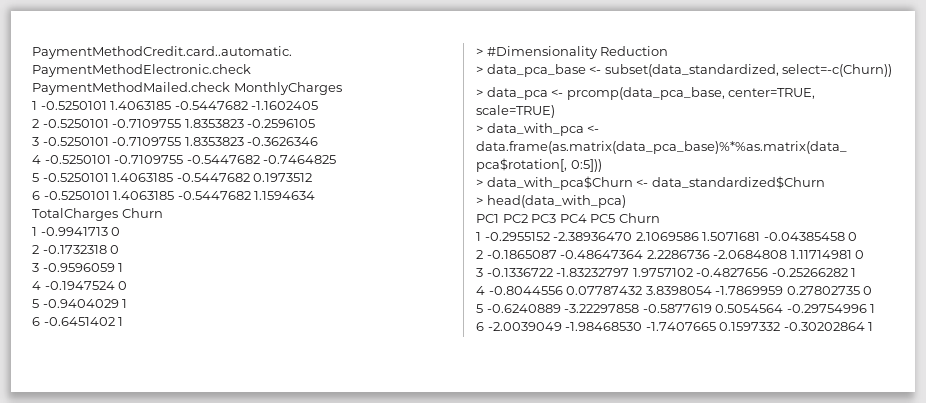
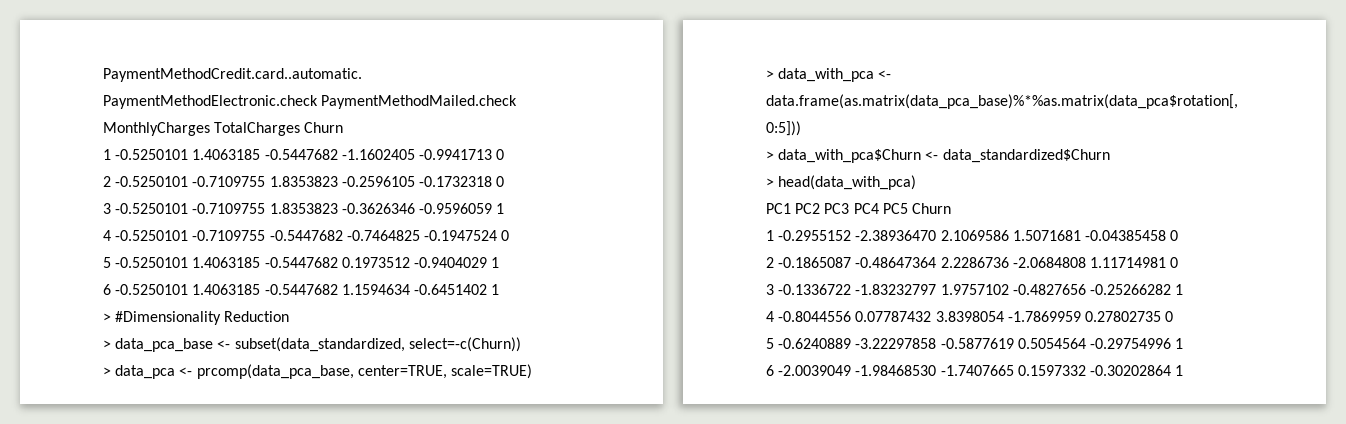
(342, 88) none -> [214,122,344,136] TotalCharges Churn
(319, 105) none -> [418,149,505,160] -0.9941713 0
(316, 123) none -> [418,176,505,187] -0.1732318 0
(319, 141) none -> [418,203,505,214] -0.9596059 1
(337, 159) none -> [423,230,510,241] -0.1947524 0
(313, 177) none -> [413,257,500,268] -0.9404029 1
[32,208,163,221] [32,227,121,236] [32,245,120,254] [32,263,124,272] [32,281,128,290] [32,299,128,308] [32,317,40,326] // TotalCharges Churn // 1 -0.9941713 0 // 2 -0.1732318 0 // 3 -0.9596059 1 // 4 -0.1947524 0 // 5 -0.9404029 1 // 6 -> (410, 289) none

